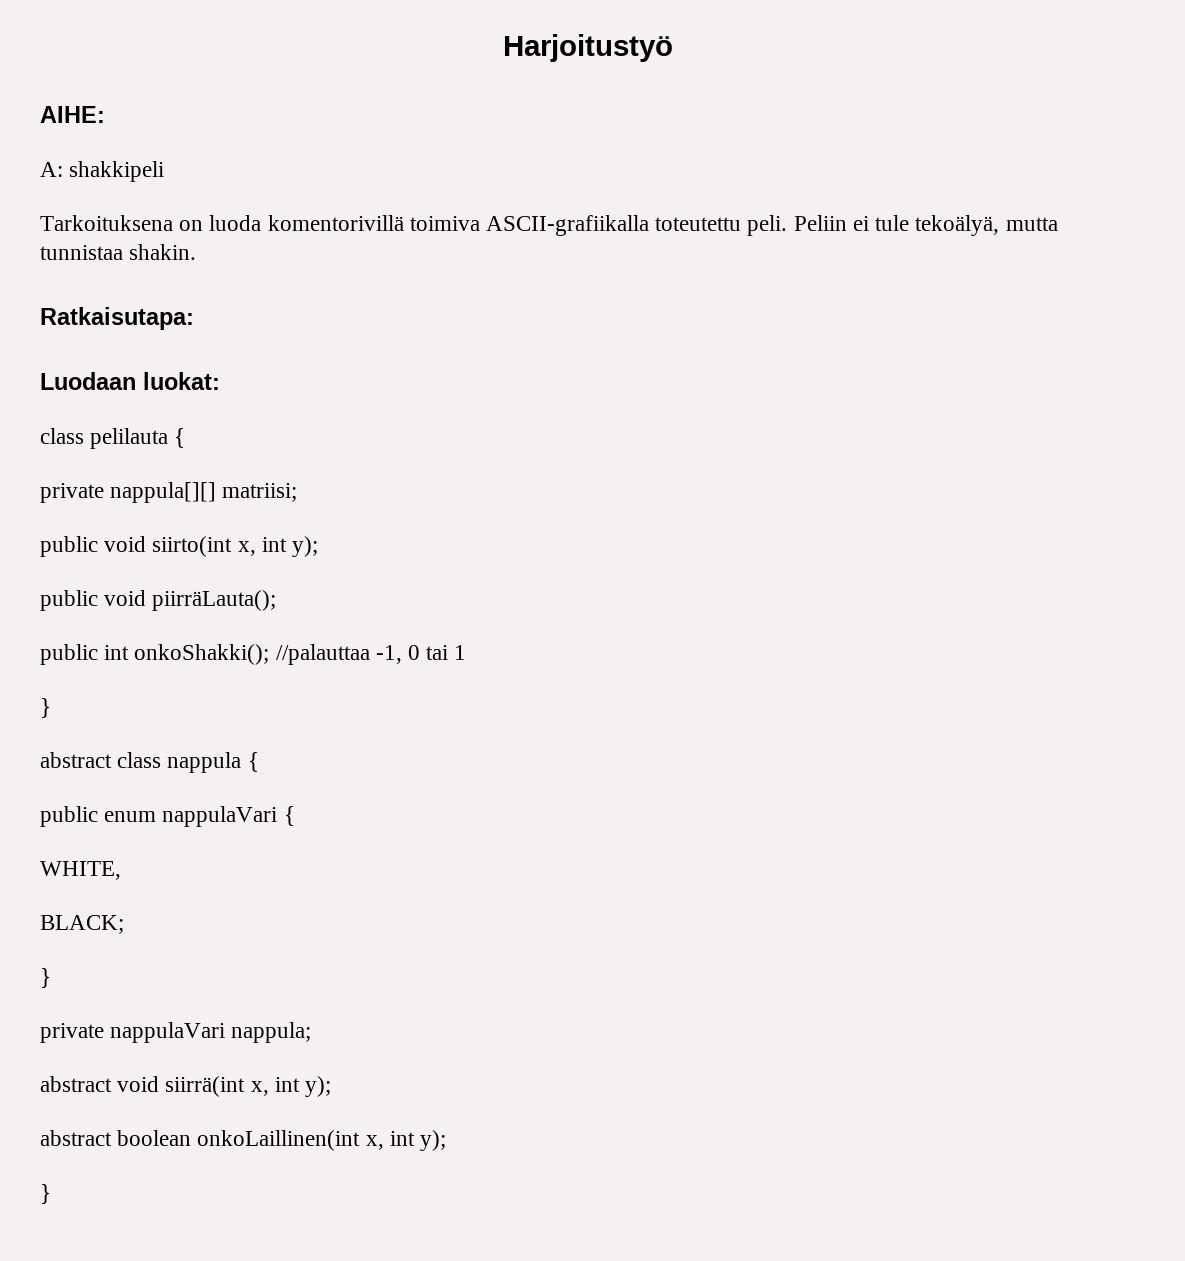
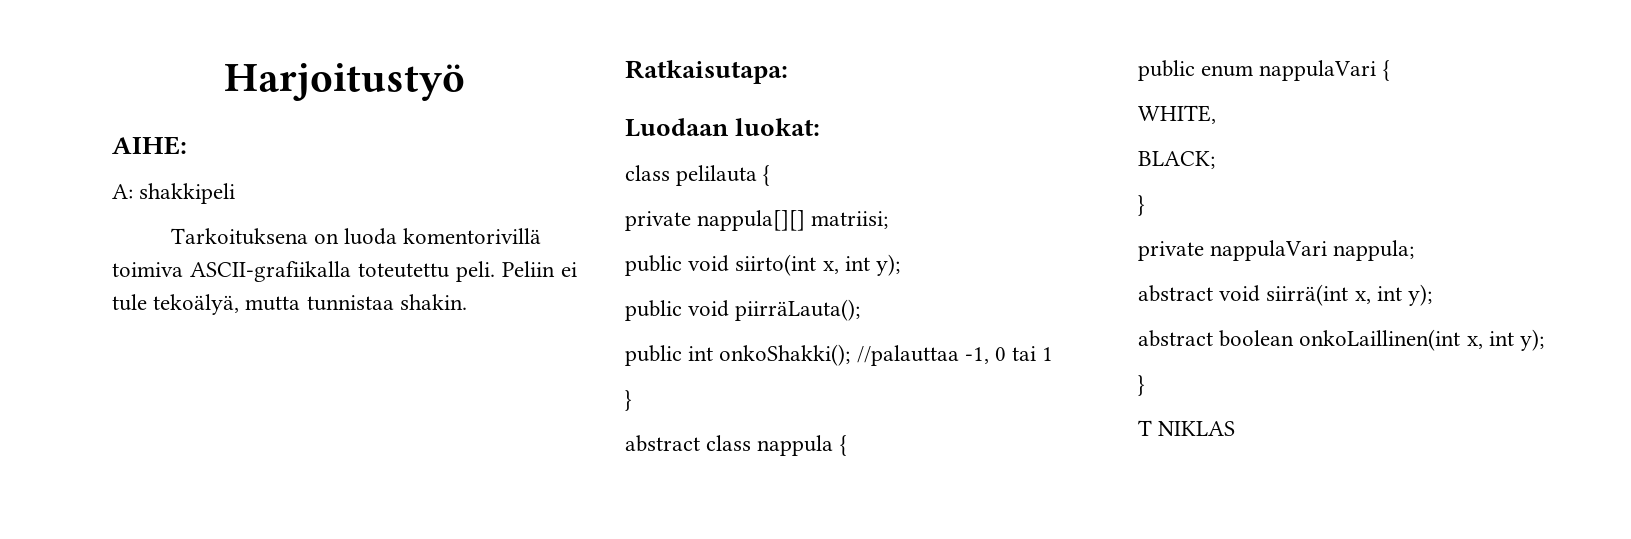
(51, 1194) none -> [1138,420,1236,436] // T NIKLAS

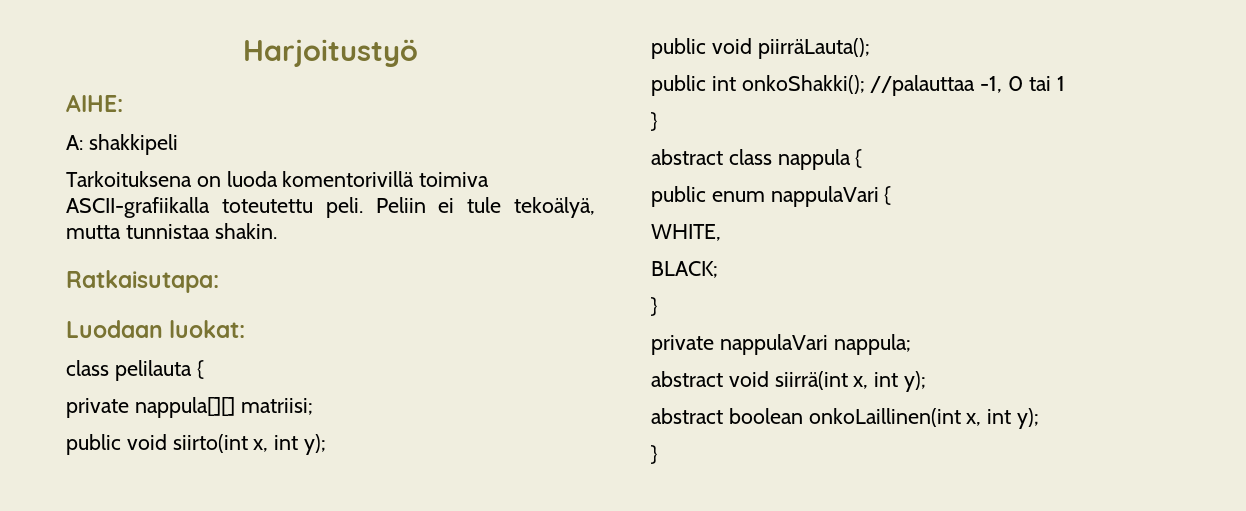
[1138,420,1236,436] // T NIKLAS -> (658, 454) none

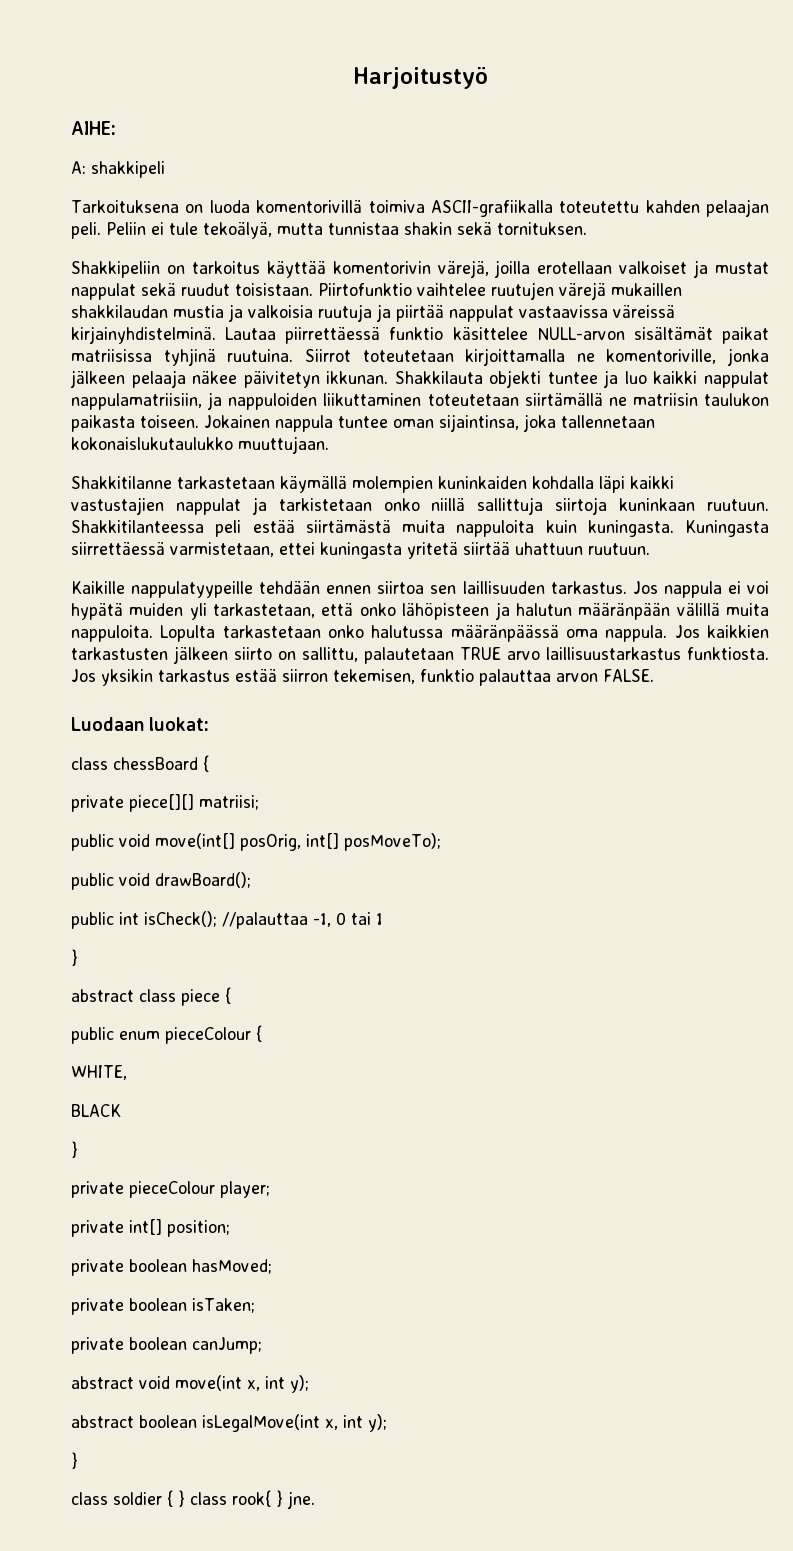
(313, 206) none -> [645,199,769,217] kahden pelaajan
[214,223,277,239] [66,270,219,293] shakin. // Ratkaisutapa: -> [404,222,587,235] [71,260,769,278] [71,282,682,300] [71,304,675,322] [71,326,769,344] [71,348,769,366] [70,370,769,388] [71,392,769,410] [71,414,655,432] [71,436,329,454] [71,476,674,493] [71,497,770,515] [71,520,769,537] [71,542,650,559] [71,581,769,598] [71,602,770,620] [71,625,770,642] [71,646,769,664] [71,669,654,686] shakin sekä tornituksen. // Shakkipeliin on tarkoitus käyttää komentorivin värejä, joilla erotellaan valkoiset ja mustat nappulat sekä ruudut toisistaan. Piirtofunktio vaihtelee ruutujen värejä mukaillen shakkilaudan mustia ja valkoisia ruutuja ja piirtää nappulat vastaavissa väreissä kirjainyhdistelminä. Lautaa piirrettäessä funktio käsittelee NULL-arvon sisältämät paikat matriisissa tyhjinä ruutuina. Siirrot toteutetaan kirjoittamalla ne komentoriville, jonka jälkeen pelaaja näkee päivitetyn ikkunan. Shakkilauta objekti tuntee ja luo kaikki nappulat nappulamatriisiin, ja nappuloiden liikuttaminen toteutetaan siirtämällä ne matriisin taulukon paikasta toiseen. Jokainen nappula tuntee oman sijaintinsa, joka tallennetaan kokonaislukutaulukko muuttujaan. // Shakkitilanne tarkastetaan käymällä molempien kuninkaiden kohdalla läpi kaikki vastustajien nappulat ja tarkistetaan onko niillä sallittuja siirtoja kuninkaan ruutuun. Shakkitilanteessa peli estää siirtämästä muita nappuloita kuin kuningasta. Kuningasta siirrettäessä varmistetaan, ettei kuningasta yritetä siirtää uhattuun ruutuun. // Kaikille nappulatyypeille tehdään ennen siirtoa sen laillisuuden tarkastus. Jos nappula ei voi hypätä muiden yli tarkastetaan, että onko lähöpisteen ja halutun määränpään välillä muita nappuloita. Lopulta tarkastetaan onko halutussa määränpäässä oma nappula. Jos kaikkien tarkastusten jälkeen siirto on sallittu, palautetaan TRUE arvo laillisuustarkastus funktiosta. Jos yksikin tarkastus estää siirron tekemisen, funktio palauttaa arvon FALSE.
[114,360,192,381] pelilauta -> [113,757,198,770] chessBoard
[134,397,235,418] nappula[][] -> [129,794,194,812] piece[][]
[172,434,327,455] [651,38,870,59] siirto(int x, int y); // public void piirräLauta(); -> [155,833,441,851] [71,872,251,890] move(int[] posOrig, int[] posMoveTo); // public void drawBoard();
[741,75,865,94] onkoShakki(); -> [144,911,217,927] isCheck();
[777,149,851,170] nappula -> [181,989,220,1006] piece
[770,186,879,207] nappulaVari -> [165,1027,251,1044] pieceColour
[651,261,718,278] BLACK; -> [71,1104,121,1117] BLACK
[719,334,911,355] nappulaVari nappula; -> [129,1181,270,1198] [71,1219,230,1237] [71,1259,272,1276] [71,1298,255,1315] [71,1337,262,1354] pieceColour player; // private int[] position; // private boolean hasMoved; // private boolean isTaken; // private boolean canJump;
[774,371,848,390] siirrä(int -> [175,1375,242,1391] move(int
[808,408,961,427] onkoLaillinen(int -> [202,1414,320,1432] isLegalMove(int
(658, 454) none -> [71,1490,315,1509] // class soldier { } class rook{ } jne.

